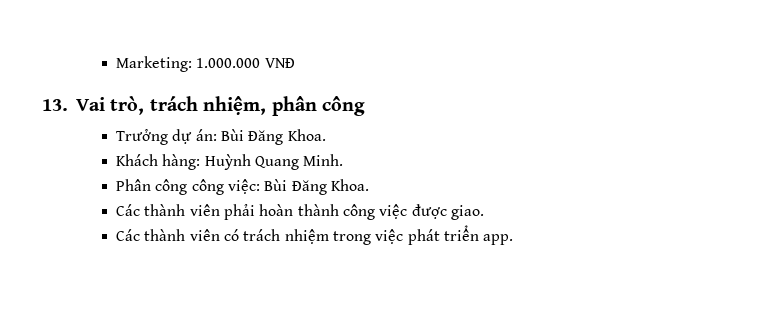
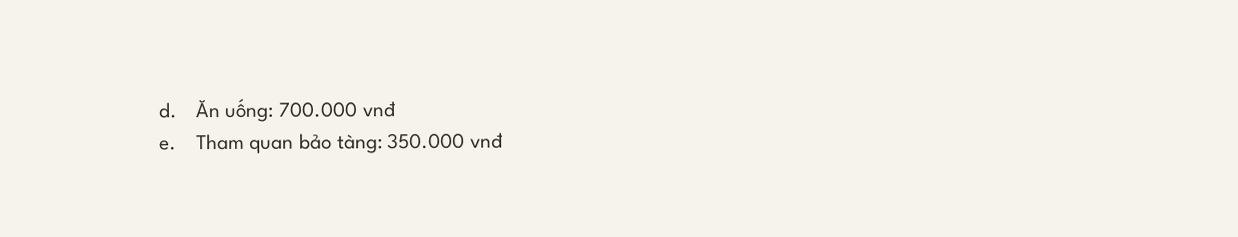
[115,56,295,72] [42,96,365,116] [115,129,326,145] [115,154,344,170] [115,179,369,195] [115,204,484,220] [115,225,514,245] Marketing: 1.000.000 VNĐ // 13. Vai trò, trách nhiệm, phân công // Trưởng dự án: Bùi Đăng Khoa. // Khách hàng: Huỳnh Quang Minh. // Phân công công việc: Bùi Đăng Khoa. // Các thành viên phải hoàn thành công việc được giao. // Các thành viên có trách nhiệm trong việc phát triển app. -> [158,98,395,122] [159,132,503,154] d. Ăn uống: 700.000 vnđ // e. Tham quan bảo tàng: 350.000 vnđ

